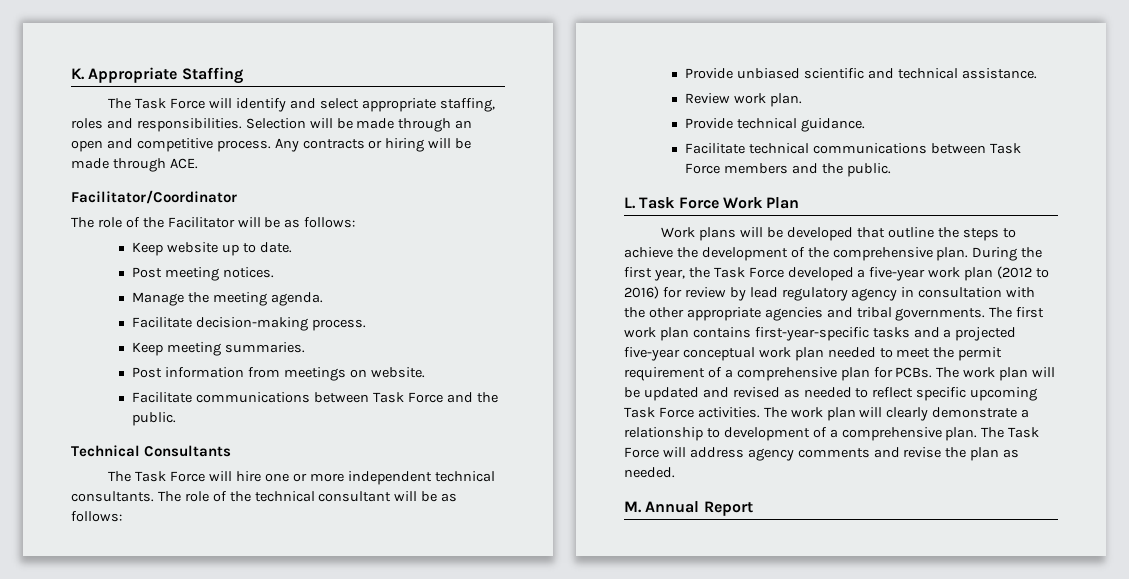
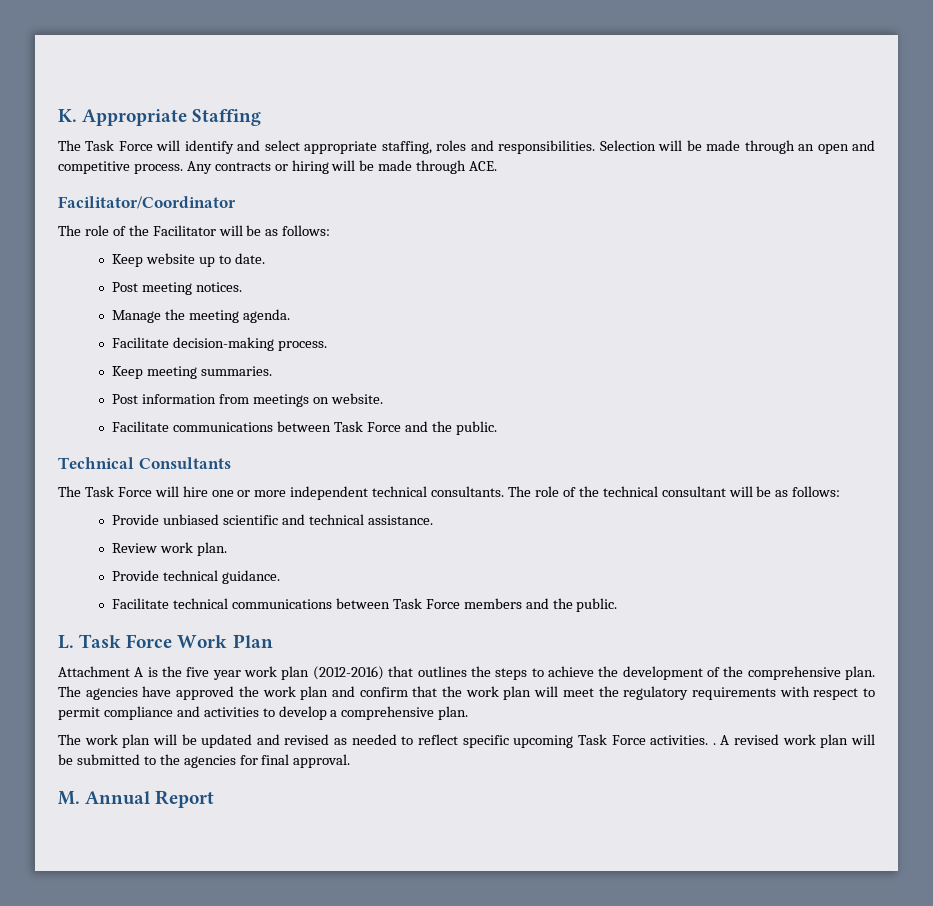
[661,227,934,241] Work plans will be developed that outline -> [58,666,467,680] Attachment A is the five year work plan (2012-2016) that outlines
[972,247,1043,261] [624,266,1050,281] [624,286,1036,301] [624,307,1045,321] [624,327,1017,341] [624,347,1003,361] [624,367,933,381] During the first year, the Task Force developed a five-year work plan (2012 to 2016) for review by lead regulatory agency in consultation with the other appropriate agencies and tribal governments. The first work plan contains first-year-specific tasks and a projected five-year conceptual work plan needed to meet the permit requirement of a comprehensive plan for PCBs. -> [58,686,876,700] [58,706,469,720] The agencies have approved the work plan and confirm that the work plan will meet the regulatory requirements with respect to permit compliance and activities to develop a comprehensive plan. //
[763,407,1030,421] [624,427,1040,441] [624,447,1020,461] [624,467,675,478] The work plan will clearly demonstrate a relationship to development of a comprehensive plan. The Task Force will address agency comments and revise the plan as needed. -> [712,734,875,748] [58,754,351,768] . A revised work plan will be submitted to the agencies for final approval.

